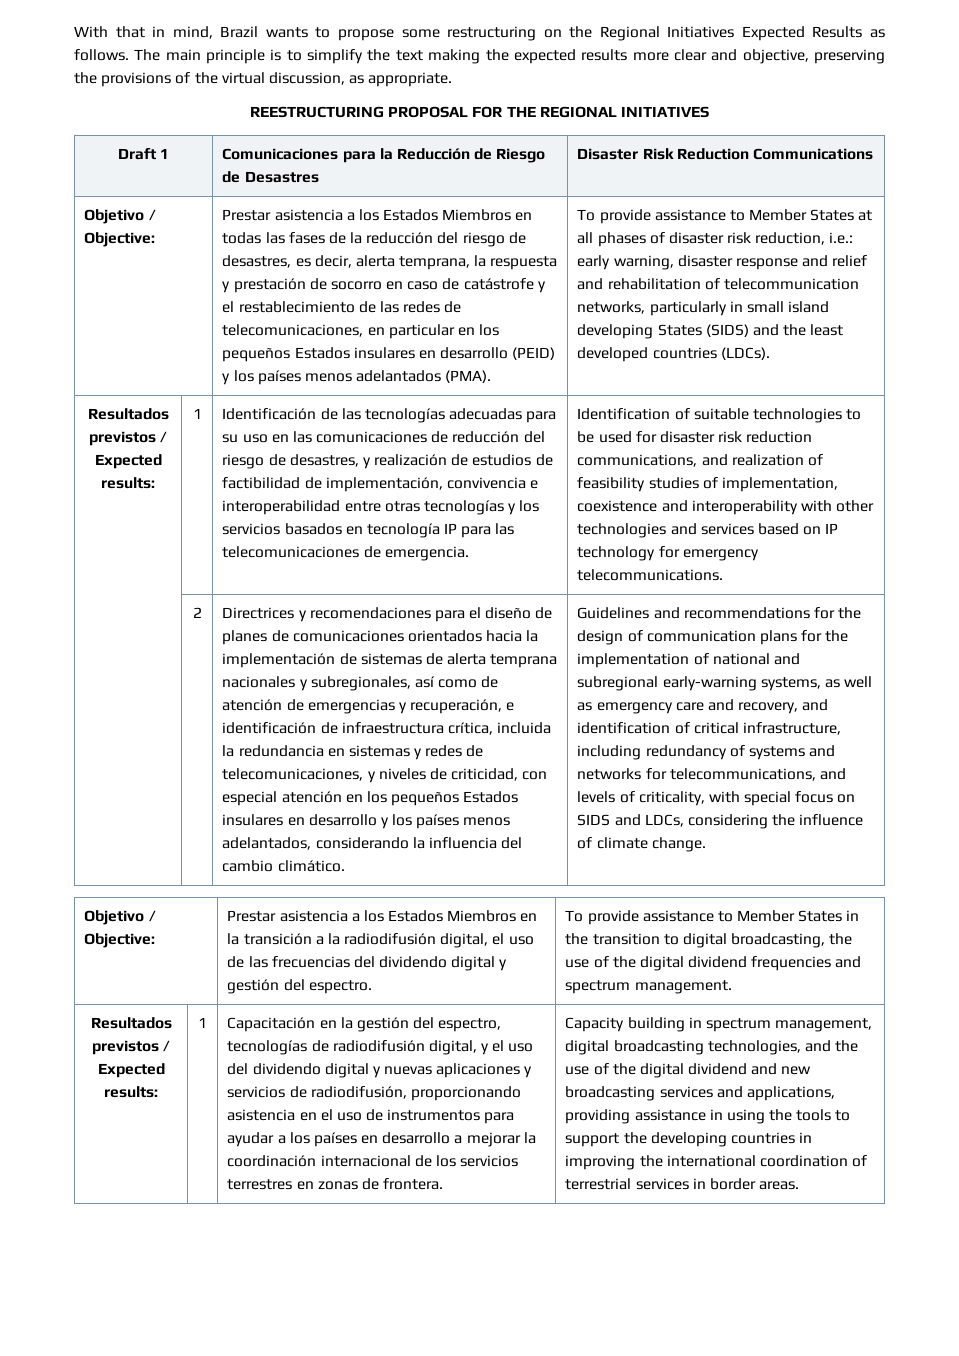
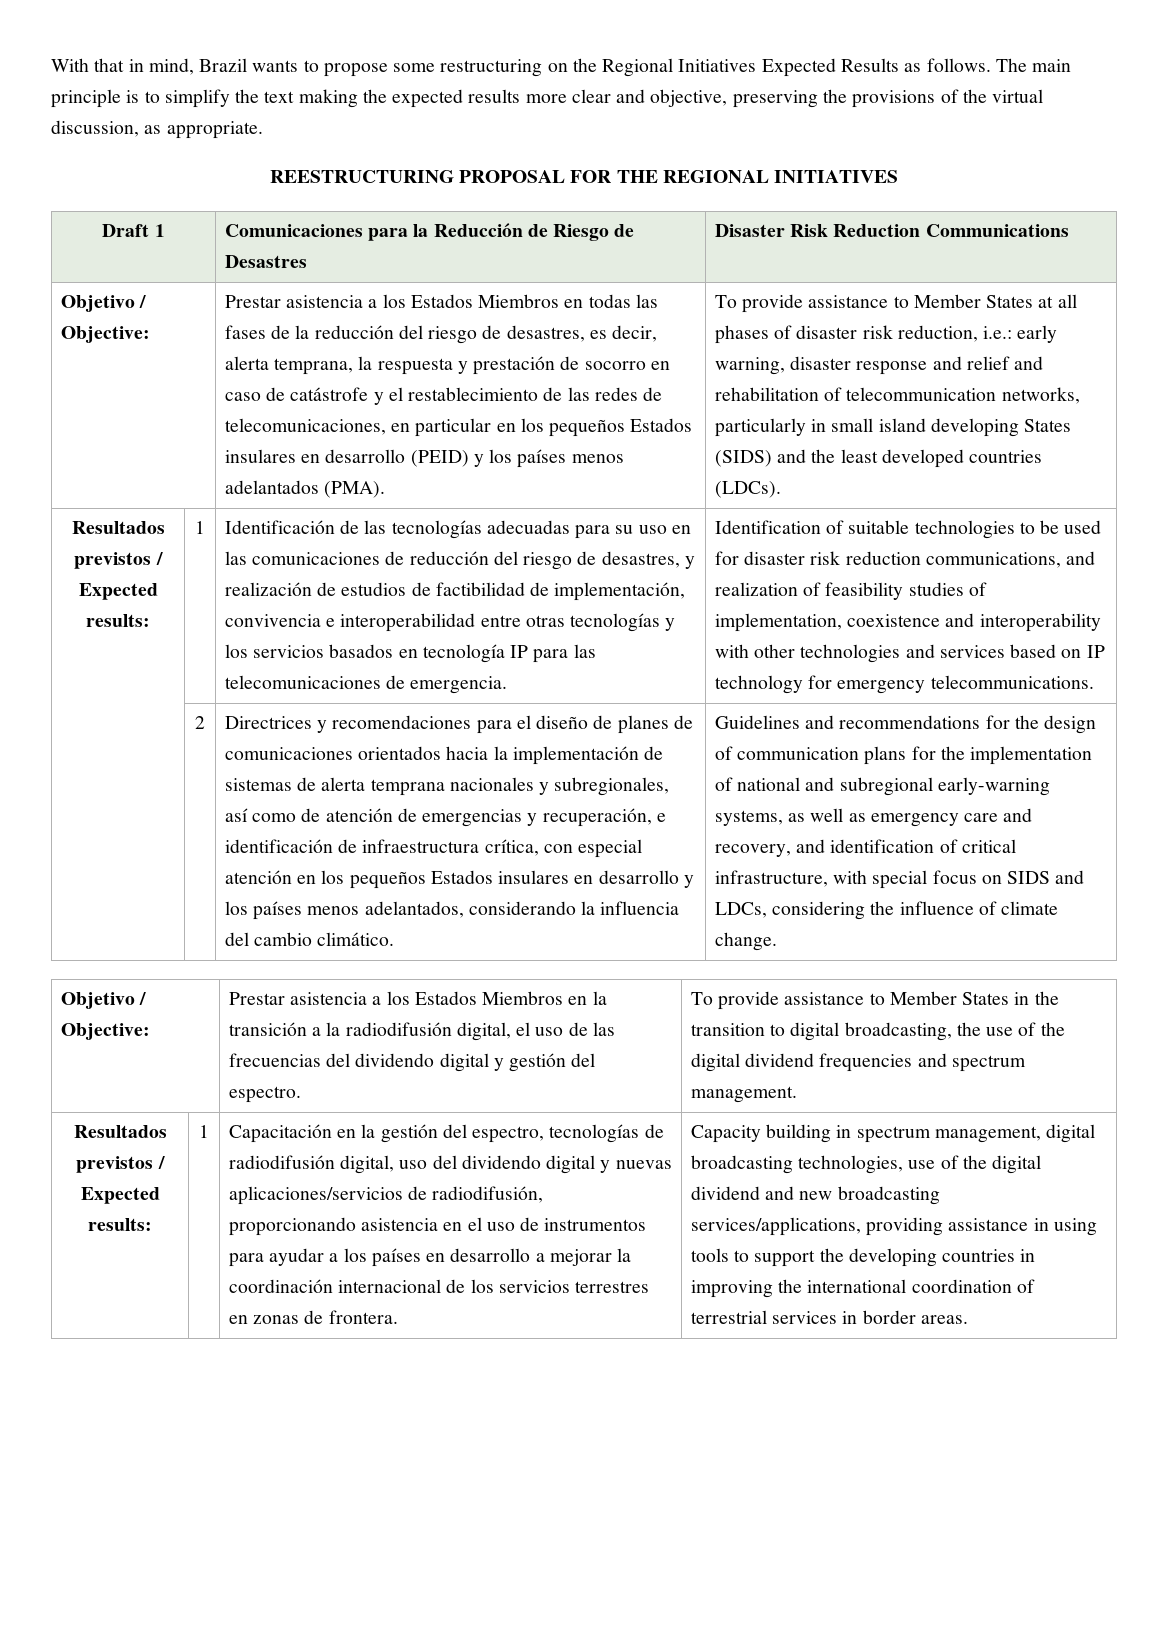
[497,722,552,734] [222,745,484,760] [222,768,519,783] incluida la redundancia en sistemas y redes de telecomunicaciones, y niveles de criticidad, -> (539, 847) none
[577,745,836,760] [577,768,846,781] [577,791,705,806] including redundancy of systems and networks for telecommunications, and levels of criticality, -> (828, 878) none
[481,1040,505,1055] y el -> (395, 1164) none
[436,1063,533,1078] [227,1086,286,1098] aplicaciones y servicios -> [228,1186,403,1205] aplicaciones/servicios
[804,1040,859,1052] and the -> (904, 1164) none
[659,1086,835,1101] services and applications, -> [690,1217,861,1236] services/applications,
[769,1109,793,1121] the -> (1097, 1227) none

